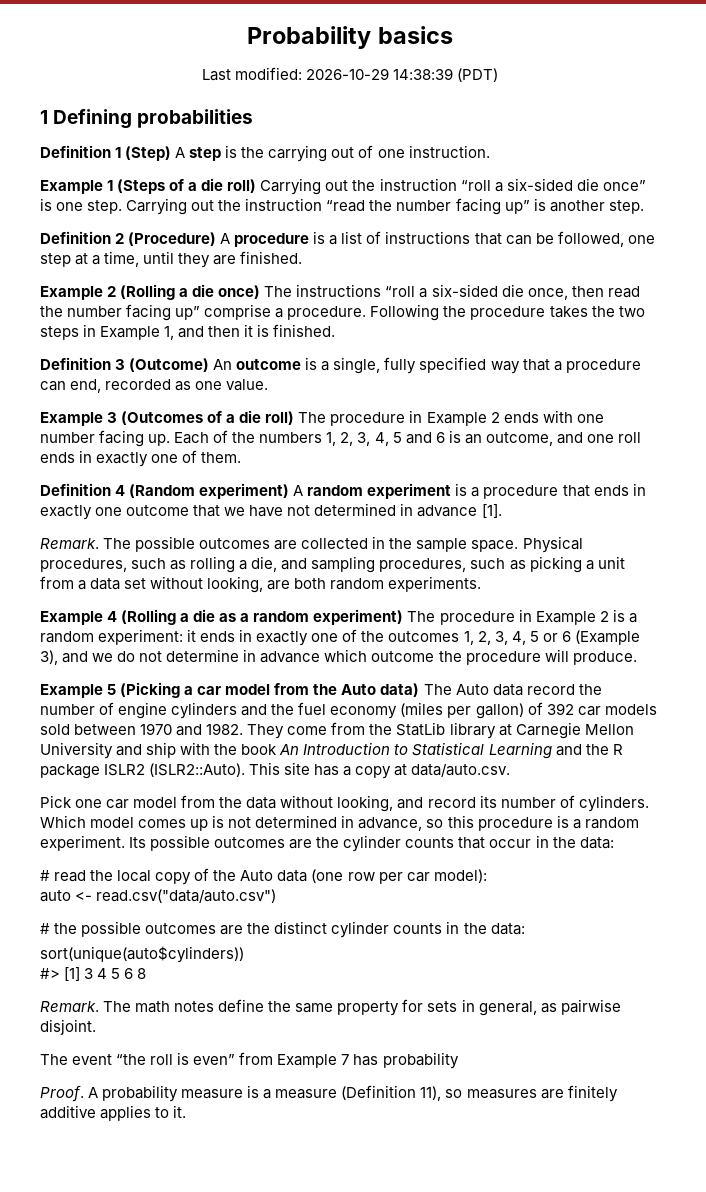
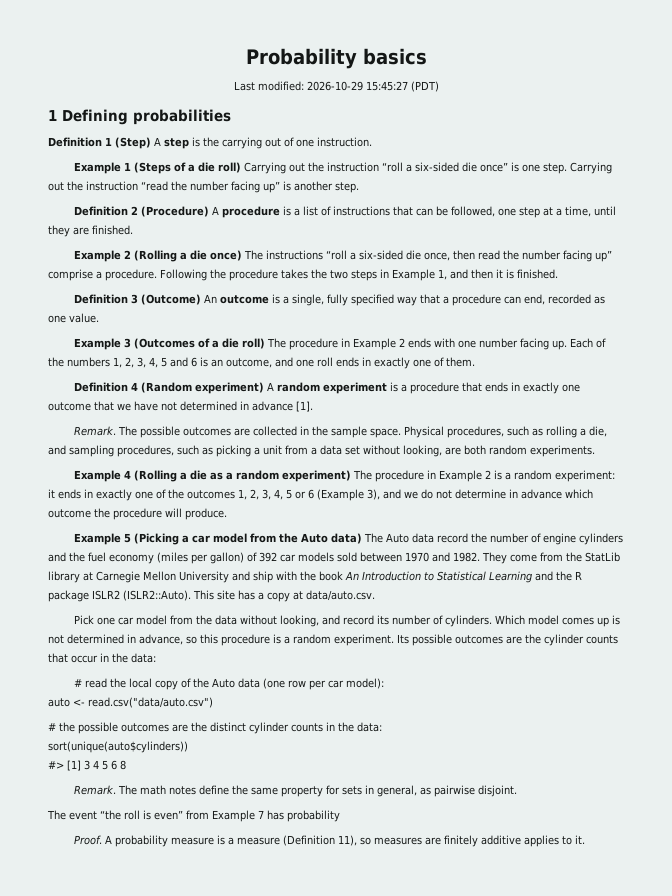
[393,68,454,80] 14:38:39 -> [365,81,408,91] 15:45:27

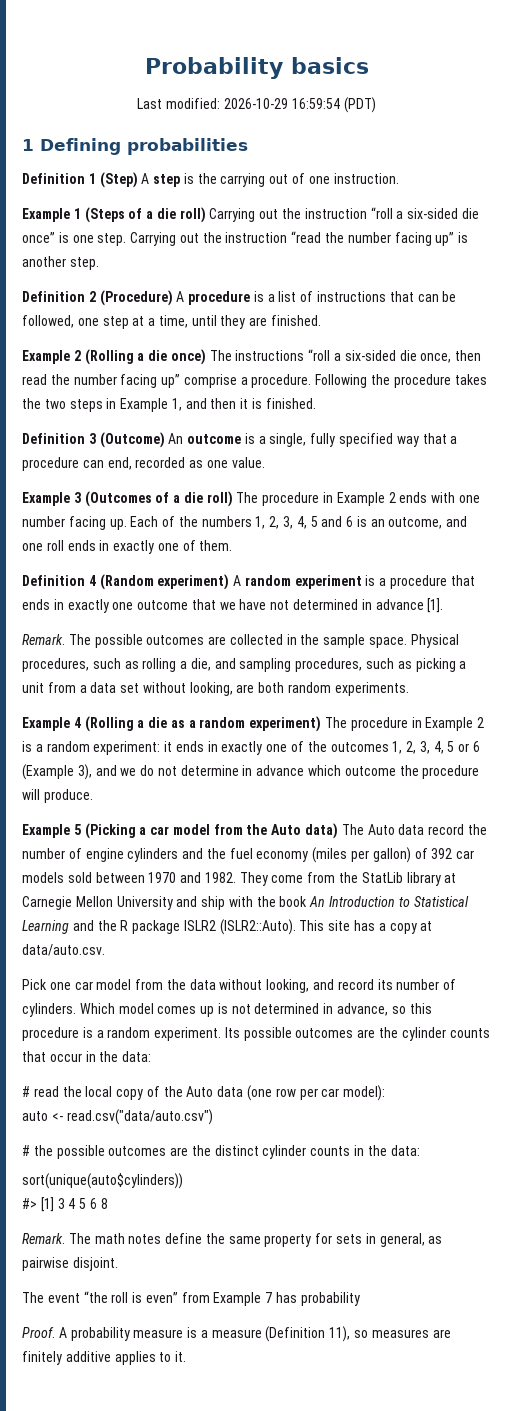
[365,81,408,91] 15:45:27 -> [291,98,340,109] 16:59:54

